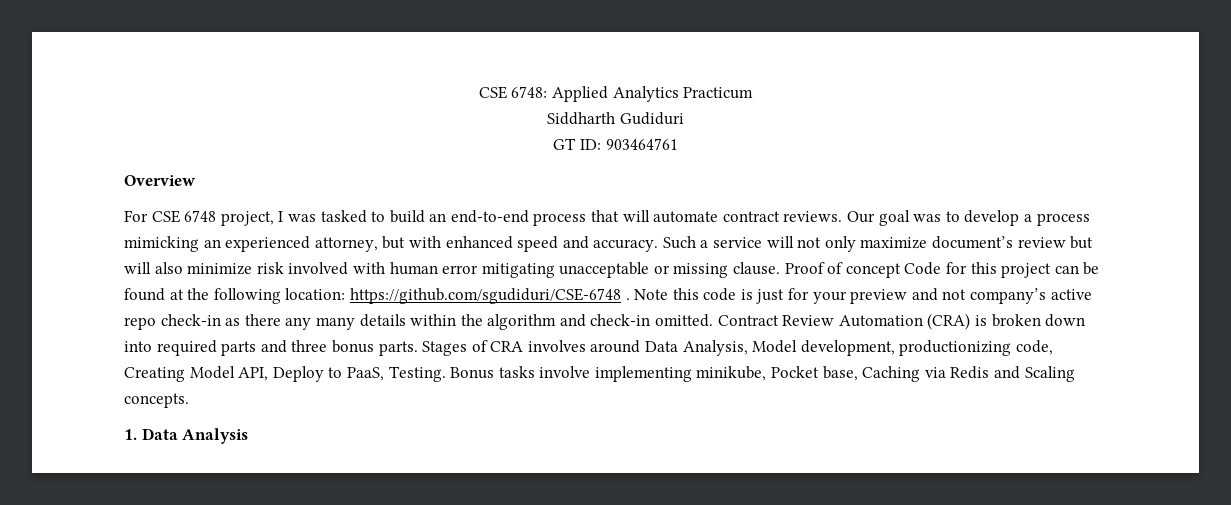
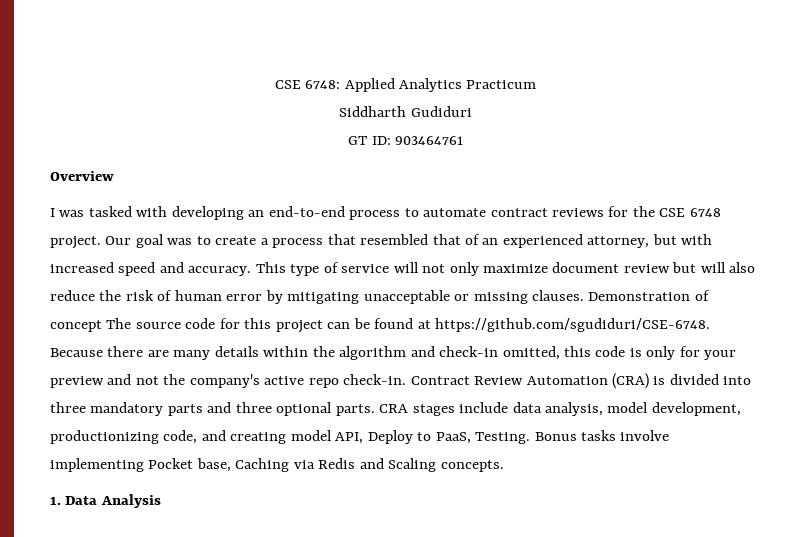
[124,210,274,226] For CSE 6748 project, -> (114, 176) none
[371,210,425,223] to build -> [136,206,244,220] with developing
[591,210,843,223] that will automate contract reviews. -> [404,206,721,217] [50,236,101,249] to automate contract reviews for the CSE 6748 project.
[964,210,1020,226] develop -> [215,236,257,245] create
[124,236,199,252] mimicking -> [327,234,481,245] that resembled that of
[445,236,513,249] enhanced -> [50,262,114,273] increased
[662,236,709,249] Such a -> [255,262,339,276] This type of
[932,236,1014,249] document’s -> [552,262,620,273] document
[187,262,385,275] minimize risk involved with -> [50,290,173,301] reduce the risk of
(479, 269) none -> [265,290,283,304] by
[733,262,942,278] clause. Proof of concept Code -> [532,290,710,301] [50,318,216,332] clauses. Demonstration of concept The source code
[187,288,1092,304] [124,314,312,330] the following location: https://github.com/sgudiduri/CSE-6748 . Note this code is just for your preview and not company’s active repo check-in as there any -> [435,318,711,332] [50,346,169,357] https://github.com/sgudiduri/CSE-6748. Because there are
[655,314,714,327] omitted. -> [502,346,737,360] [50,374,407,388] omitted, this code is only for your preview and not the company's active repo check-in.
[991,314,1086,327] [124,340,1054,356] [124,366,235,382] broken down into required parts and three bonus parts. Stages of CRA involves around Data Analysis, Model development, productionizing code, Creating Model -> [669,374,752,385] [50,402,741,416] [50,430,332,444] divided into three mandatory parts and three optional parts. CRA stages include data analysis, model development, productionizing code, and creating model
[696,366,767,381] minikube, -> (144, 465) none

